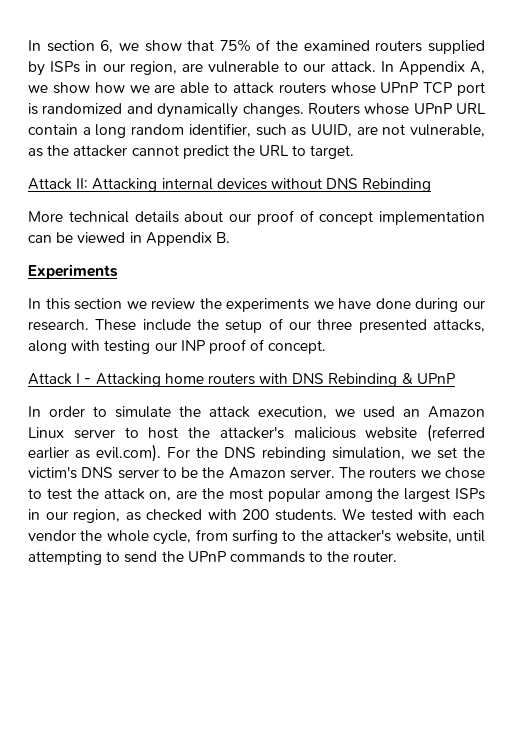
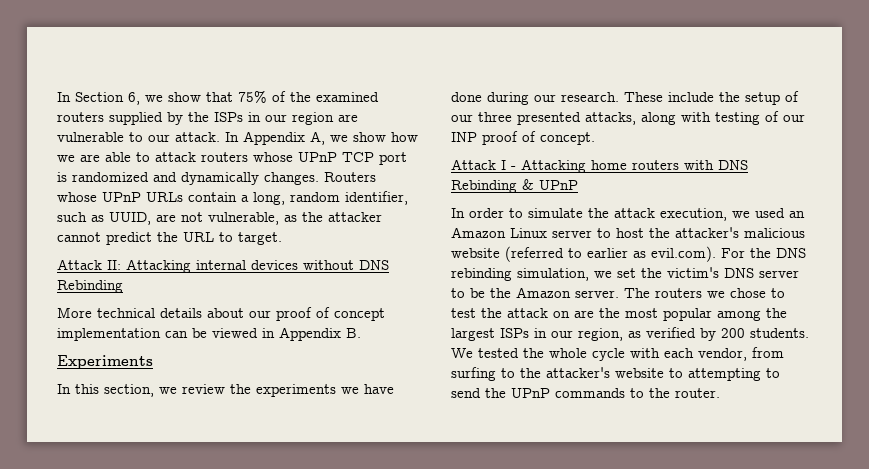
[28,40,95,52] In section -> [57,92,124,102] In Section
[50,61,177,75] ISPs in our region, -> [188,112,334,125] the ISPs in our region
[456,103,486,114] URL -> [146,192,183,202] URLs
[95,124,127,138] long -> [253,192,285,205] long,
[74,298,123,310] section -> [104,384,154,397] section,
(151, 347) none -> [765,111,779,122] of
(485, 433) none -> [568,248,582,258] to
[149,491,172,501] on, -> [553,311,570,318] on
[146,509,237,521] checked with -> [646,327,716,341] verified by
[418,509,485,520] [28,530,192,545] with each vendor the whole cycle, -> [523,348,747,361] the whole cycle with each vendor,
[395,530,485,543] website, until -> [615,368,683,378] website to

